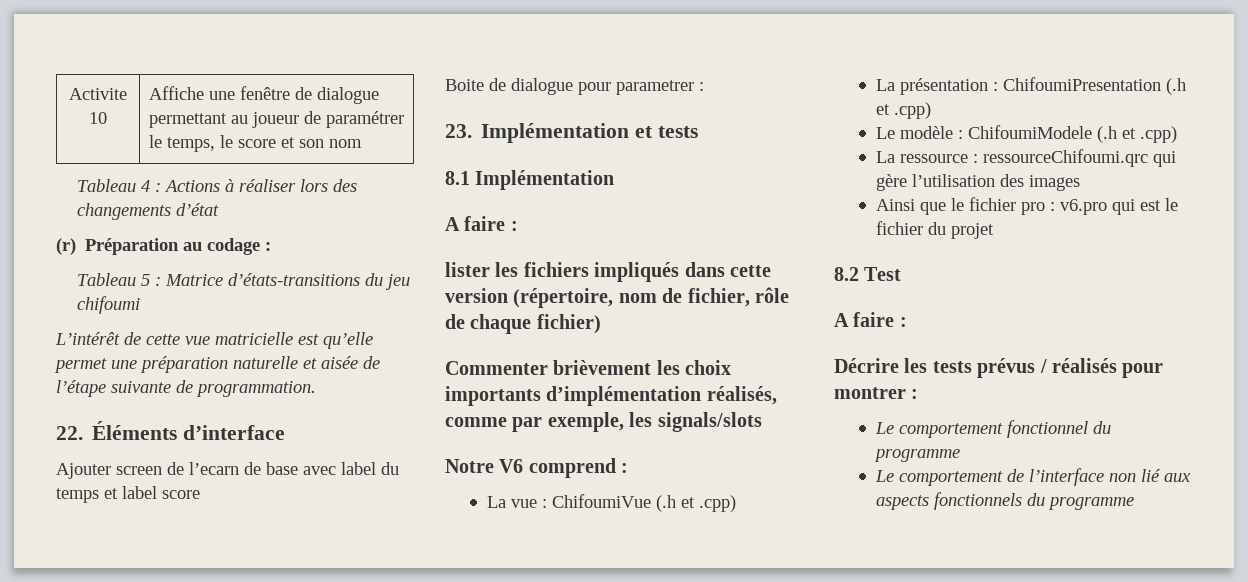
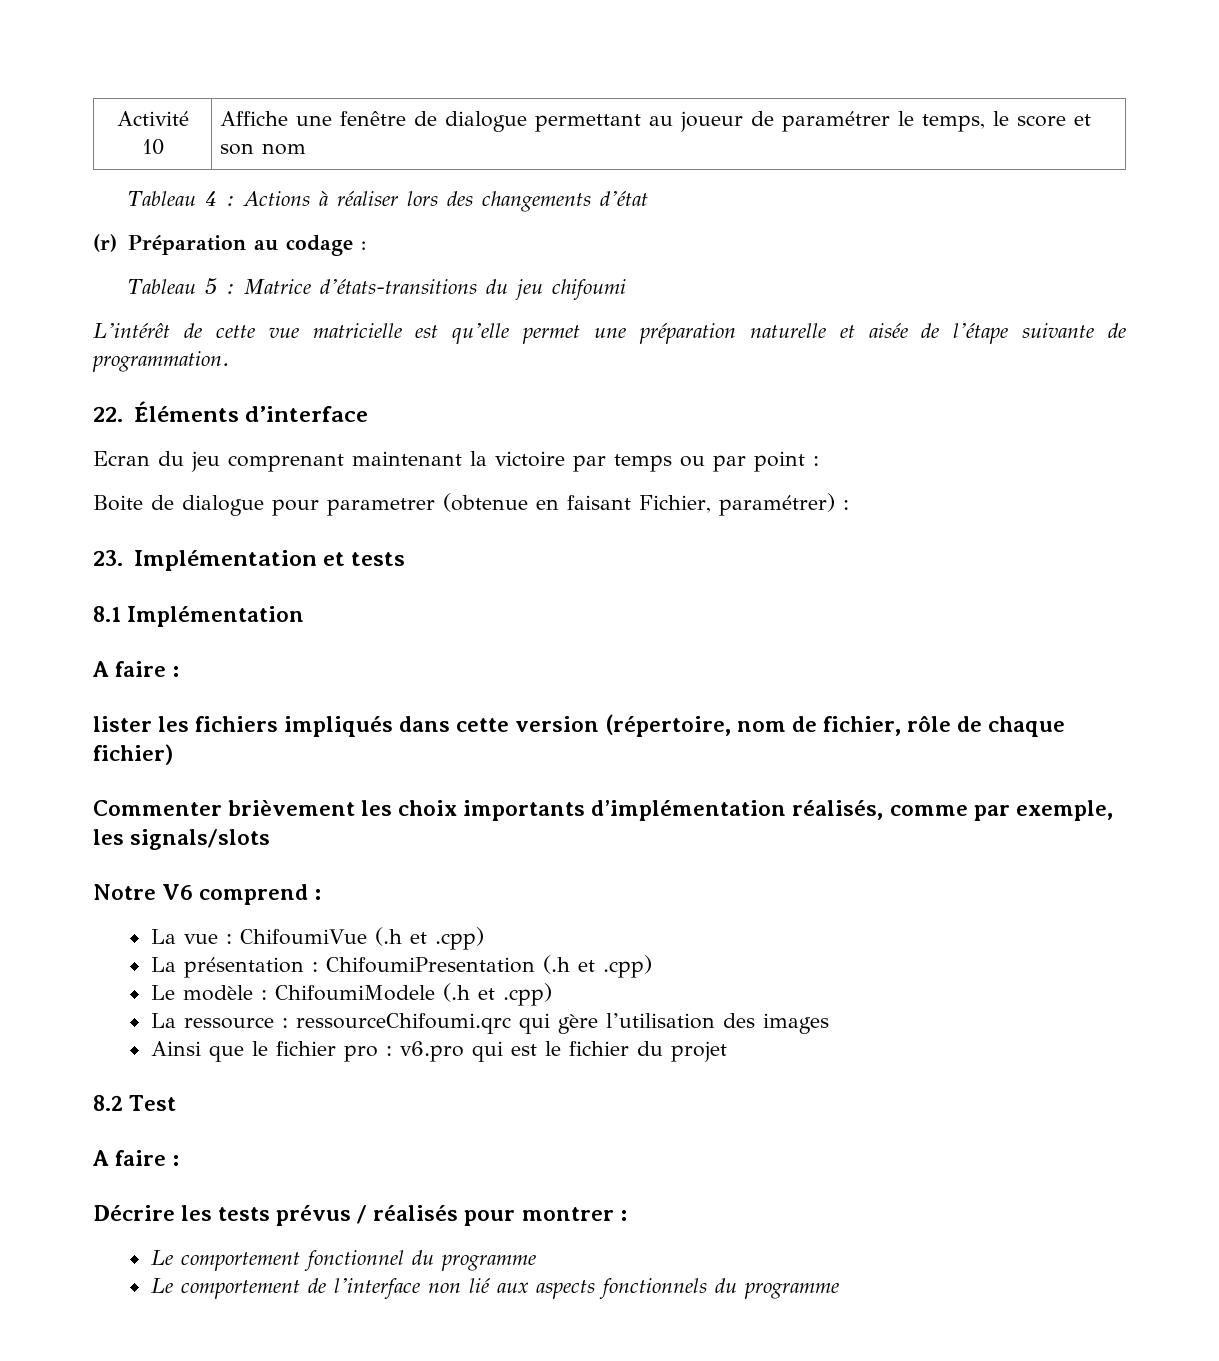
[69,88,127,100] Activite -> [116,111,189,126] Activité
[56,462,399,479] [56,486,200,503] Ajouter screen de l’ecarn de base avec label du temps et label score -> [93,451,819,472] Ecran du jeu comprenant maintenant la victoire par temps ou par point :
(694, 87) none -> [443,493,835,516] (obtenue en faisant Fichier, paramétrer)

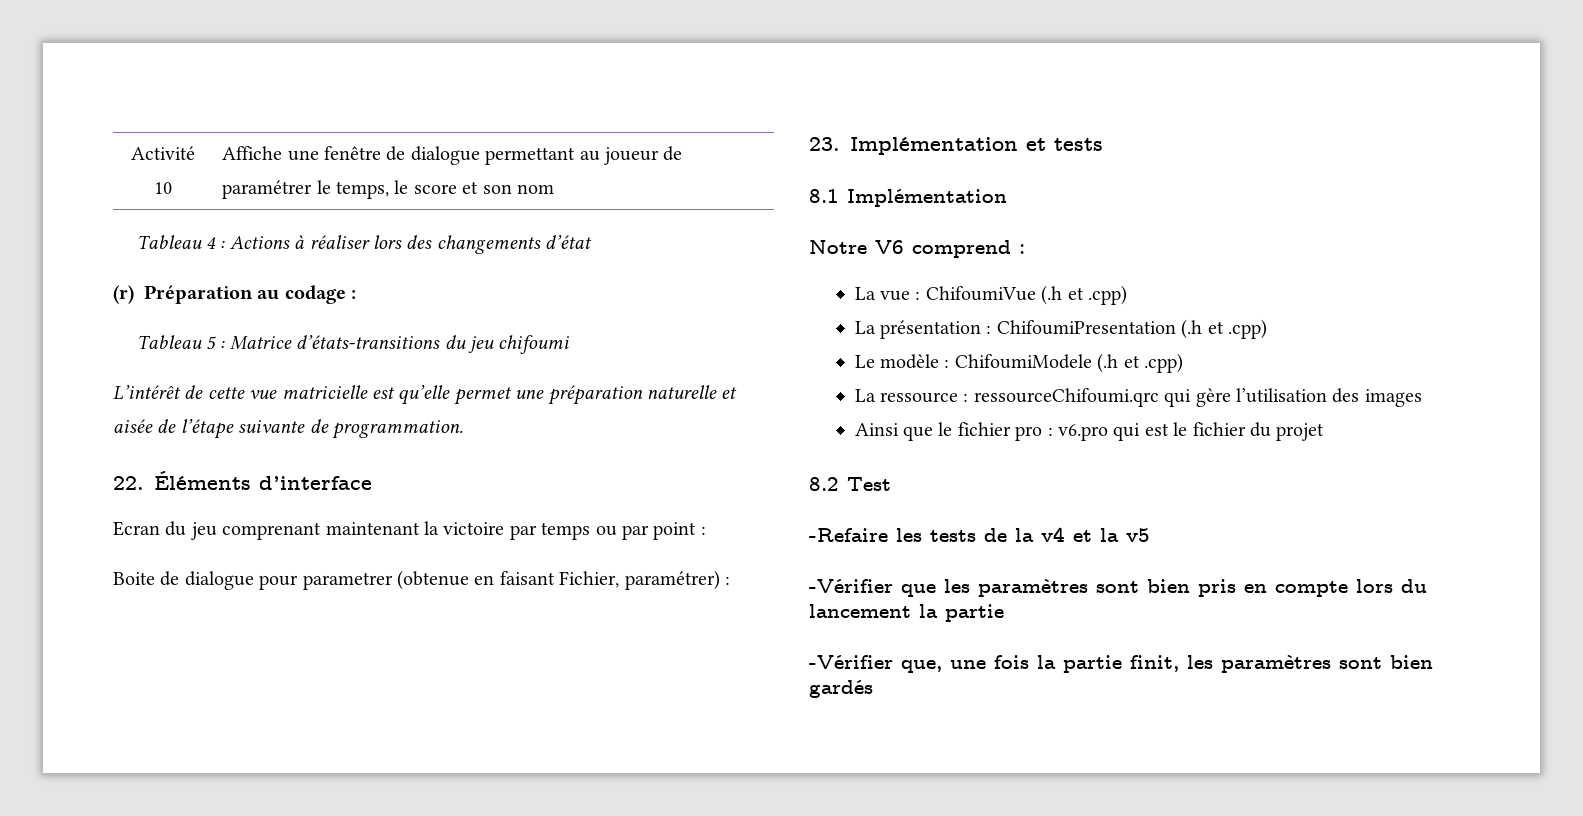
[92,661,180,677] [93,714,1065,737] [93,744,173,765] [93,800,1113,821] [93,829,271,850] // A faire : // lister les fichiers impliqués dans cette version (répertoire, nom de fichier, rôle de chaque fichier) // Commenter brièvement les choix importants d’implémentation réalisés, comme par exemple, les signals/slots -> (1007, 198) none
[92,1150,180,1166] [93,1205,627,1226] [150,1250,536,1271] [150,1278,839,1299] A faire : // Décrire les tests prévus / réalisés pour montrer : // Le comportement fonctionnel du programme // Le comportement de l’interface non lié aux aspects fonctionnels du programme -> [809,527,1150,542] [809,579,1427,597] [809,604,1004,622] [809,655,1433,673] [809,680,873,698] -Refaire les tests de la v4 et la v5 // -Vérifier que les paramètres sont bien pris en compte lors du lancement la partie // -Vérifier que, une fois la partie finit, les paramètres sont bien gardés

